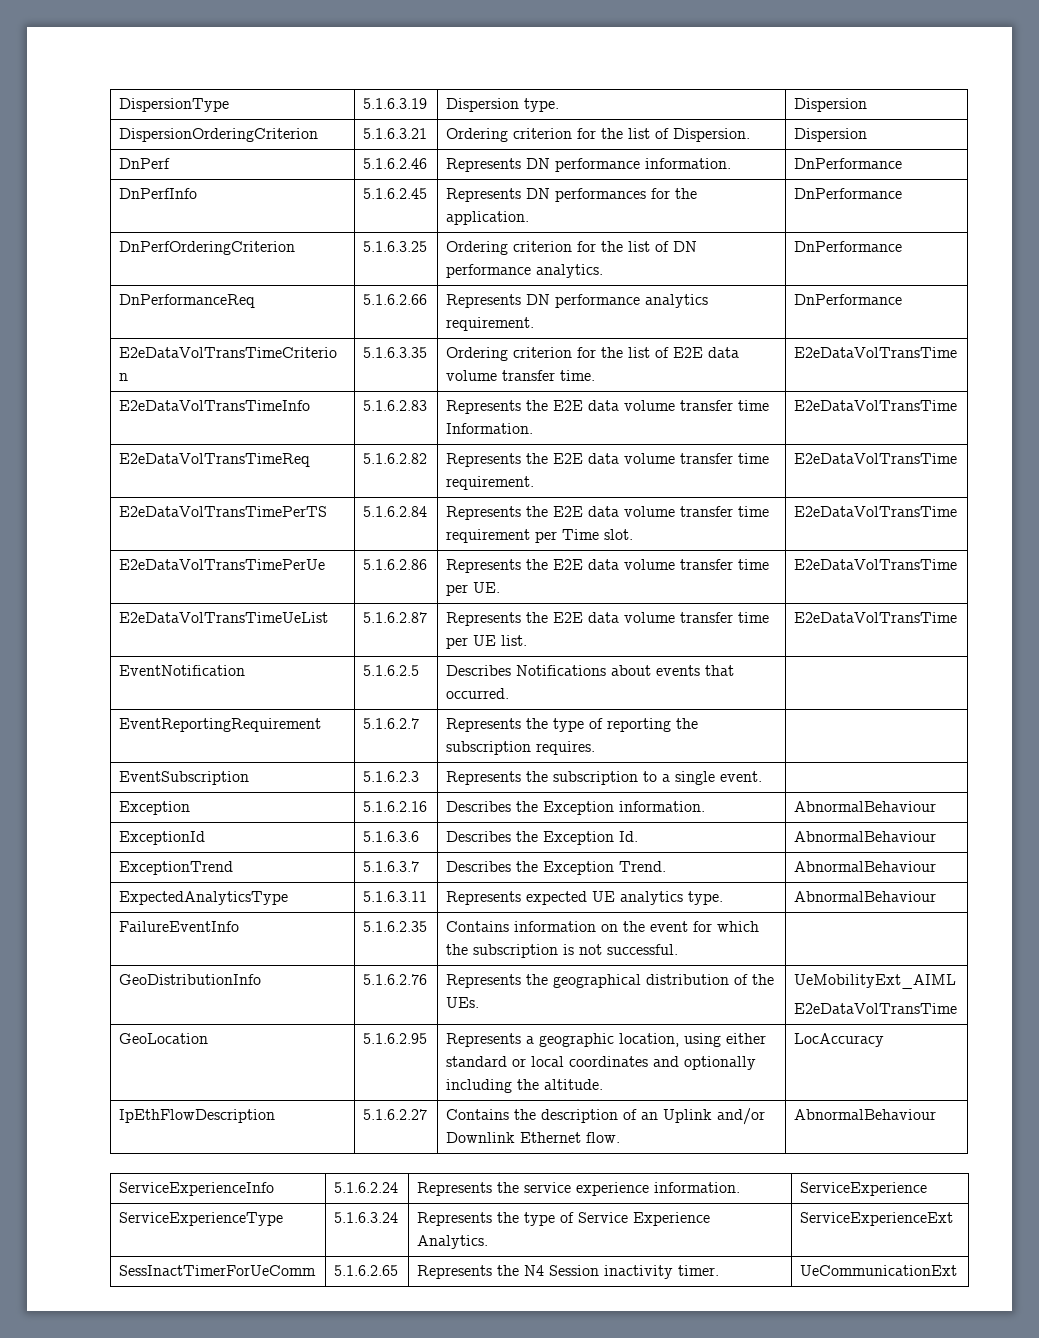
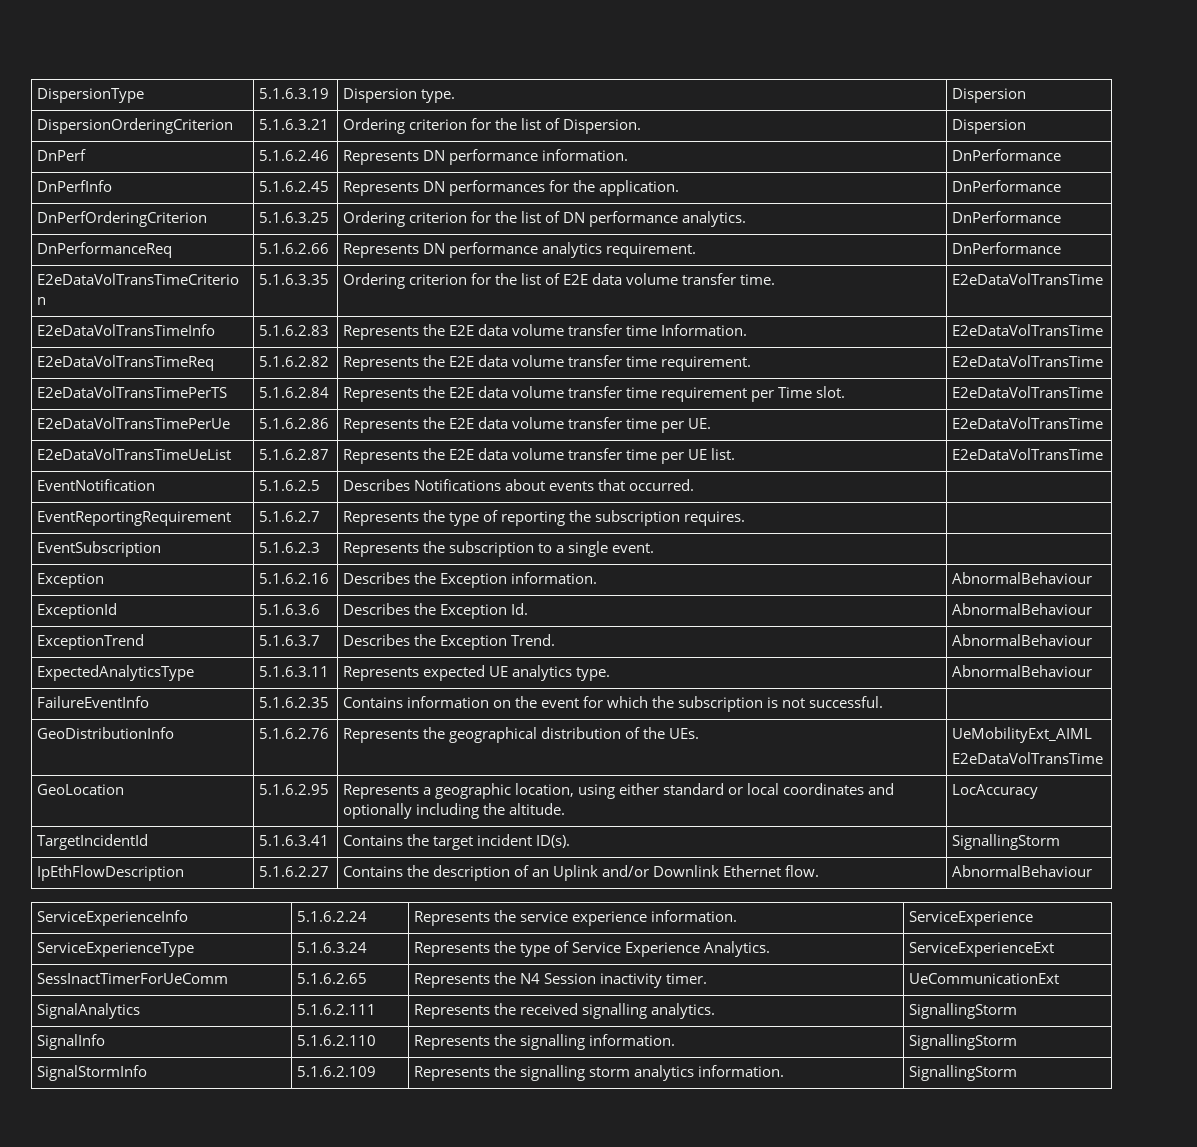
(885, 1040) none -> [37,834,149,850] [259,835,330,846] [343,834,571,850] [952,834,1061,850] // TargetIncidentId | 5.1.6.3.41 | Contains the target incident ID(s). | SignallingStorm
(958, 1270) none -> [37,1003,141,1019] [297,1004,377,1015] [414,1003,716,1019] [909,1003,1018,1019] [37,1034,106,1050] [297,1035,377,1046] [414,1034,676,1050] [909,1034,1018,1050] [37,1065,148,1081] [297,1066,377,1077] [414,1065,785,1081] [909,1065,1018,1081] // SignalAnalytics | 5.1.6.2.111 | Represents the received signalling analytics. | SignallingStorm // SignalInfo | 5.1.6.2.110 | Represents the signalling information. | SignallingStorm // SignalStormInfo | 5.1.6.2.109 | Represents the signalling storm analytics information. | SignallingStorm

